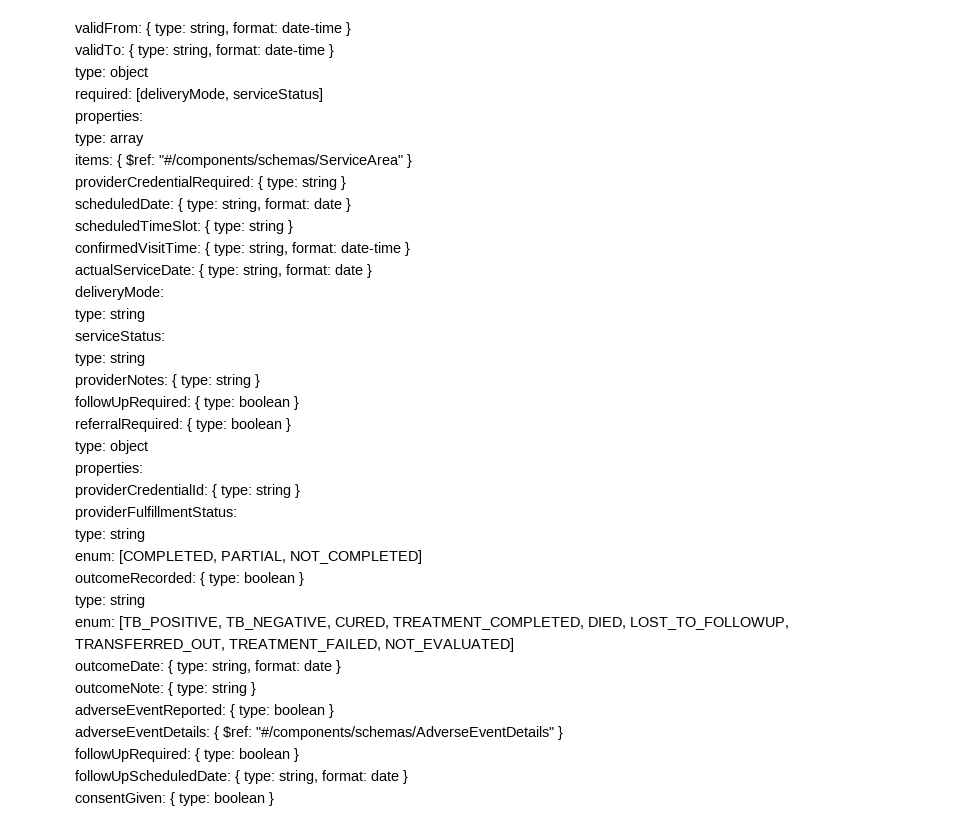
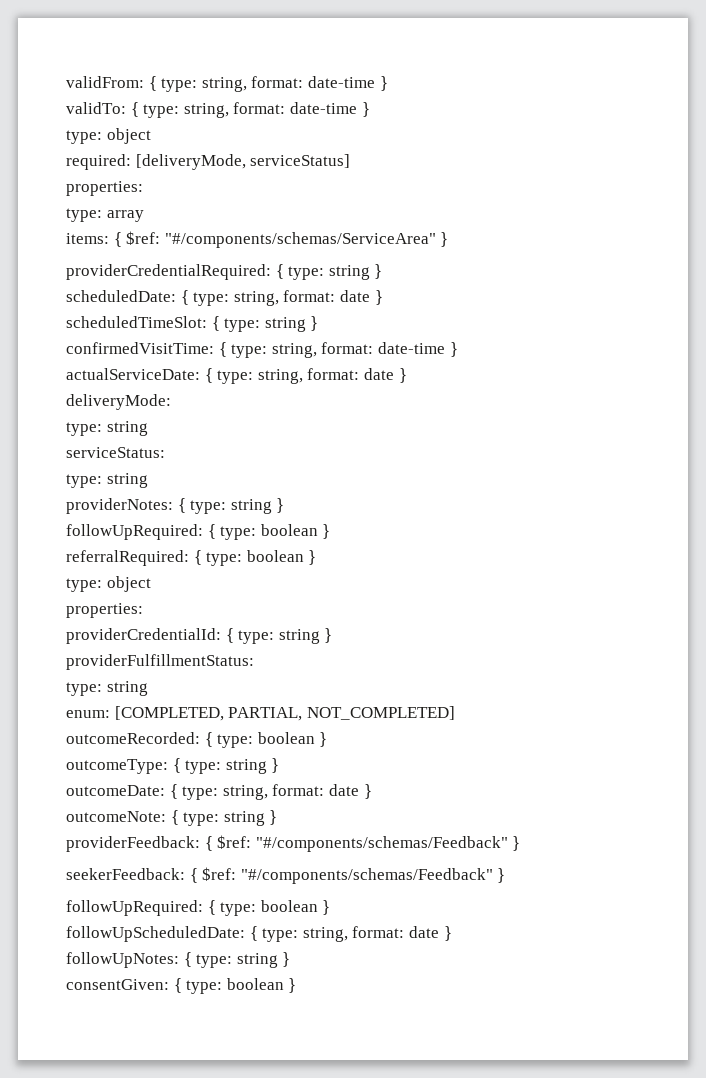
[75,594,145,608] [75,616,789,630] [75,638,514,652] type: string // enum: [TB_POSITIVE, TB_NEGATIVE, CURED, TREATMENT_COMPLETED, DIED, LOST_TO_FOLLOWUP, TRANSFERRED_OUT, TREATMENT_FAILED, NOT_EVALUATED] -> [66,758,280,774] outcomeType: { type: string }
[75,704,334,718] [75,726,554,740] adverseEventReported: { type: boolean } // adverseEventDetails: { $ref: "#/components/schemas/AdverseEventDetails" -> [66,835,521,852] [66,867,493,884] providerFeedback: { $ref: "#/components/schemas/Feedback" } // seekerFeedback: { $ref: "#/components/schemas/Feedback"
(408, 777) none -> [66,952,291,968] // followUpNotes: { type: string }

